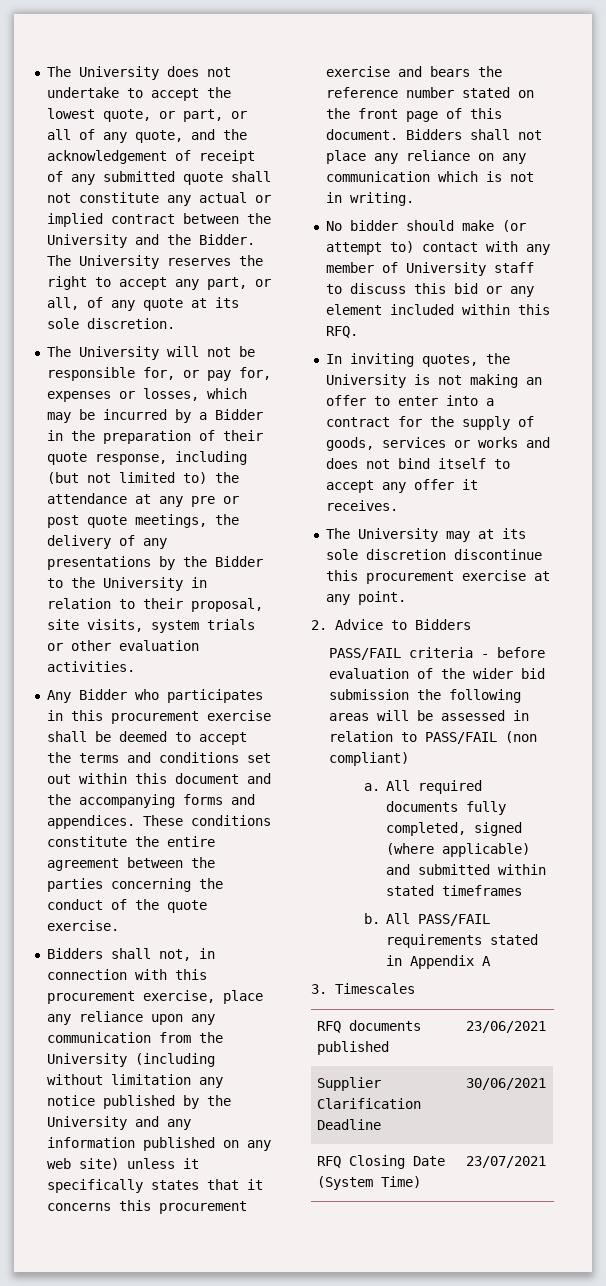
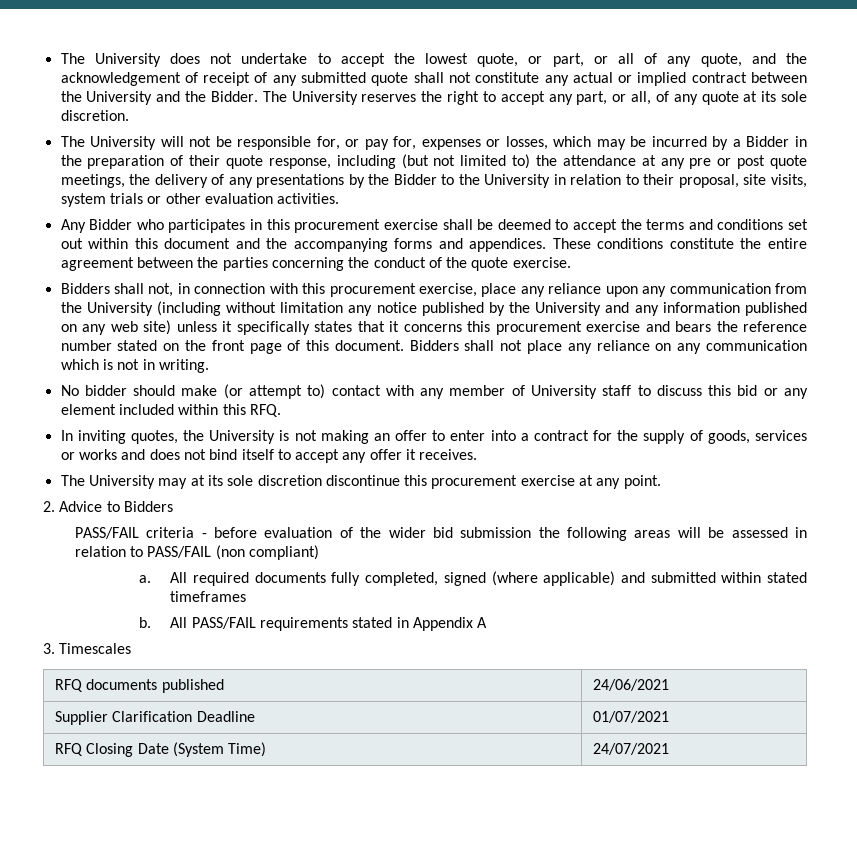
[465,1021,546,1033] 23/06/2021 -> [592,679,669,691] 24/06/2021
[465,1078,546,1090] 30/06/2021 -> [592,711,669,723] 01/07/2021
[465,1156,546,1168] 23/07/2021 -> [592,743,669,755] 24/07/2021

